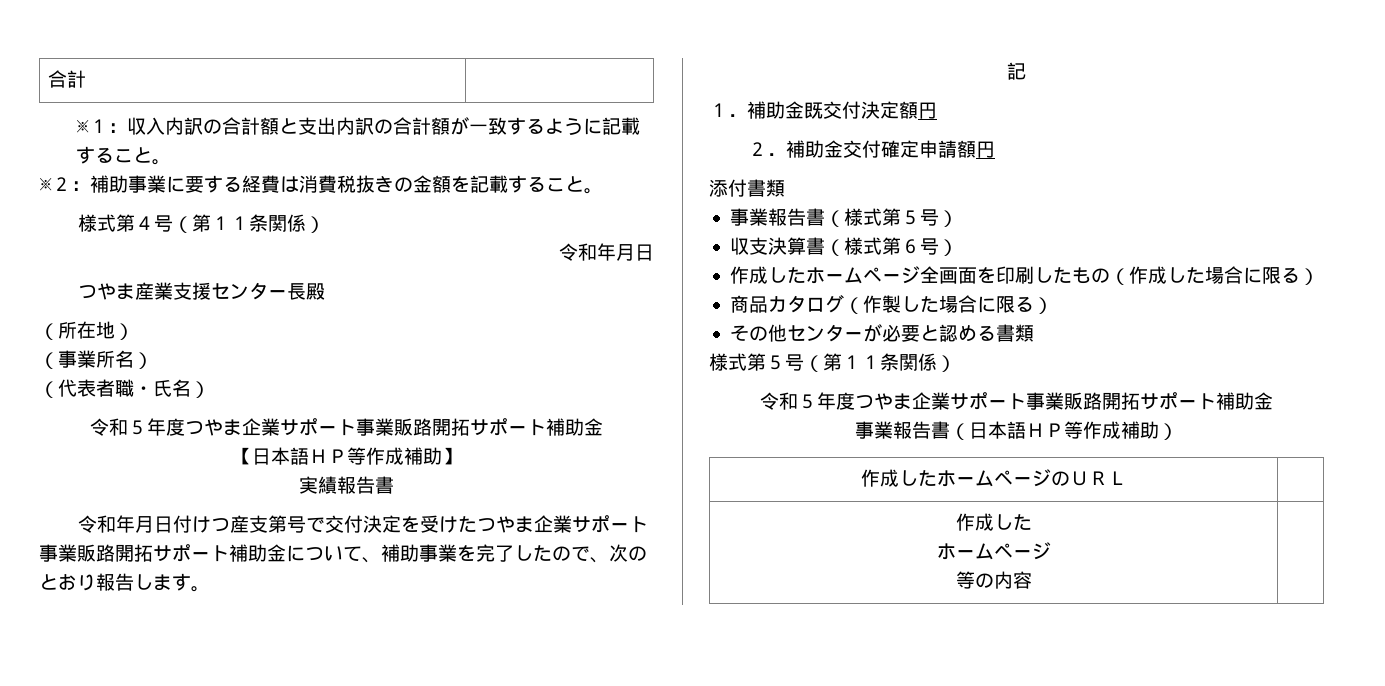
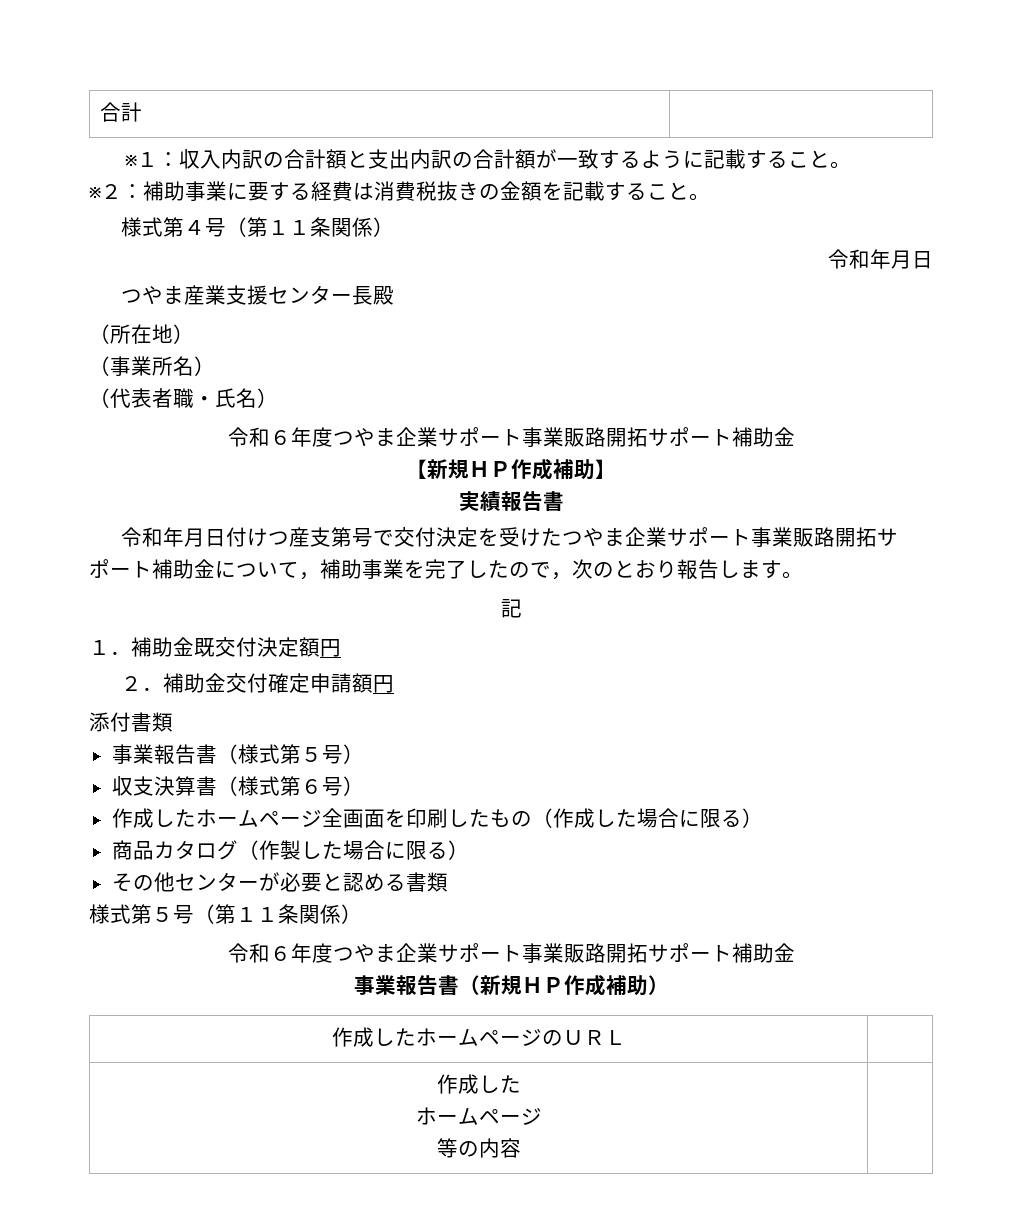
[128,420,147,435] ５ -> [269,430,291,445] ６
[251,447,366,465] 日本語ＨＰ等 -> [427,459,511,479] 新規ＨＰ
[362,557,381,563] 、 -> [299,572,320,580] ，
[590,557,609,563] 、 -> [551,572,572,580] ，
[798,394,817,409] ５ -> [269,946,291,961] ６
[969,421,1083,439] 日本語ＨＰ等 -> [479,975,564,995] 新規ＨＰ

